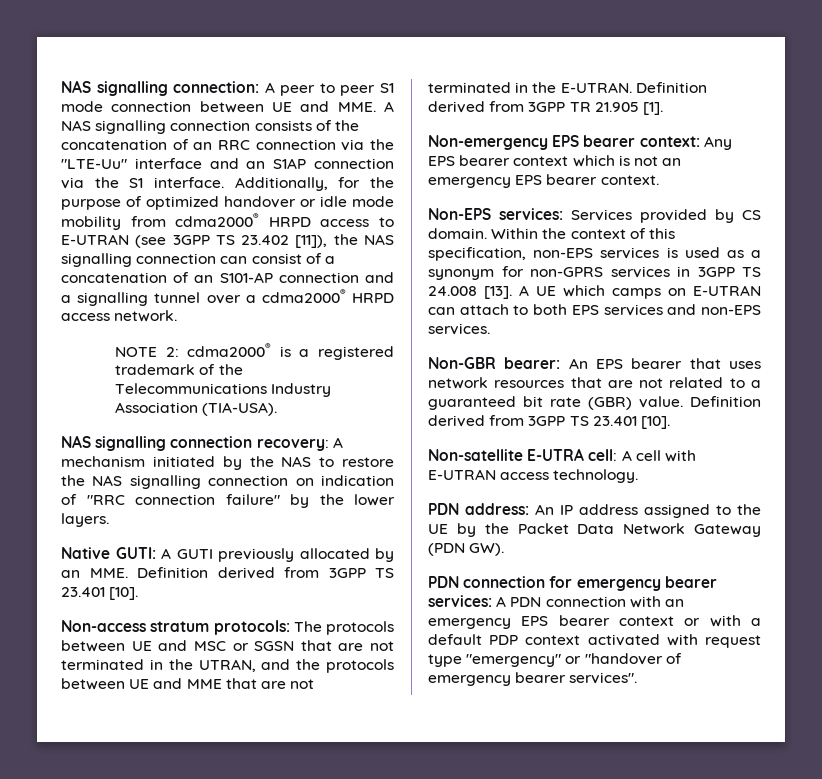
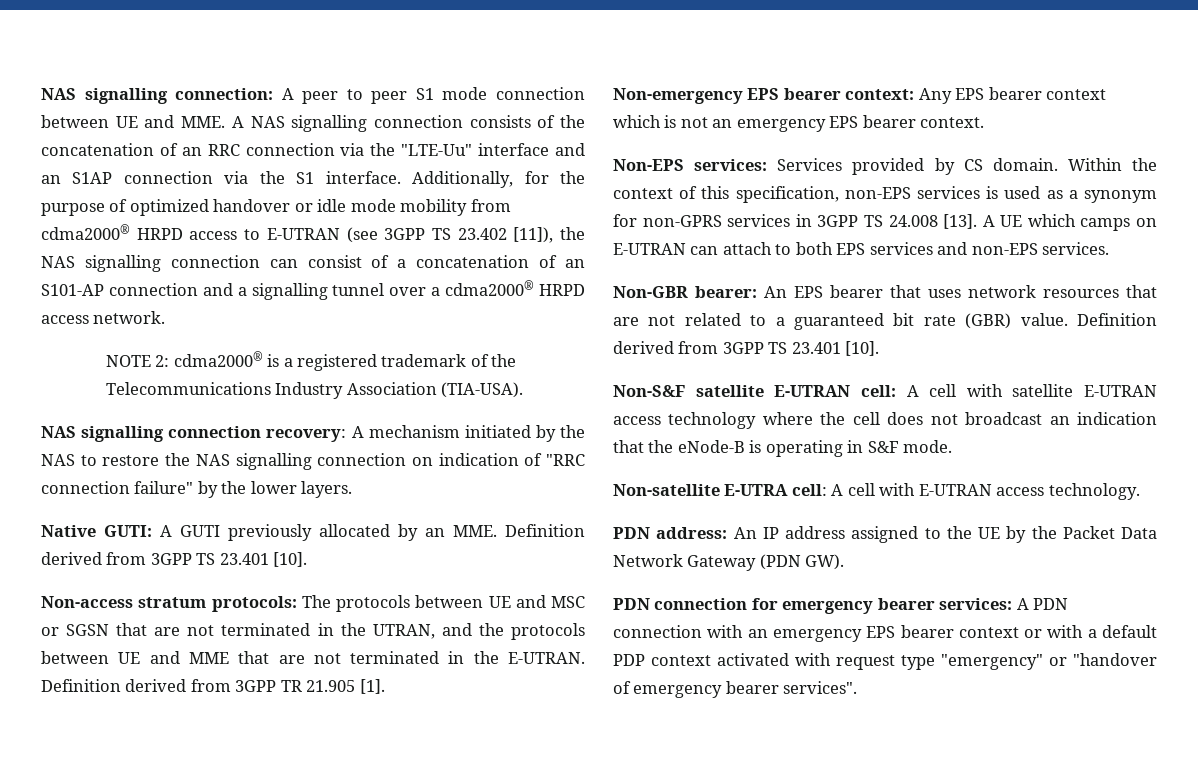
(670, 422) none -> [613,384,1157,397] [613,412,1157,429] [613,440,953,457] // Non-S&F satellite E-UTRAN cell: A cell with satellite E-UTRAN access technology where the cell does not broadcast an indication that the eNode-B is operating in S&F mode.

